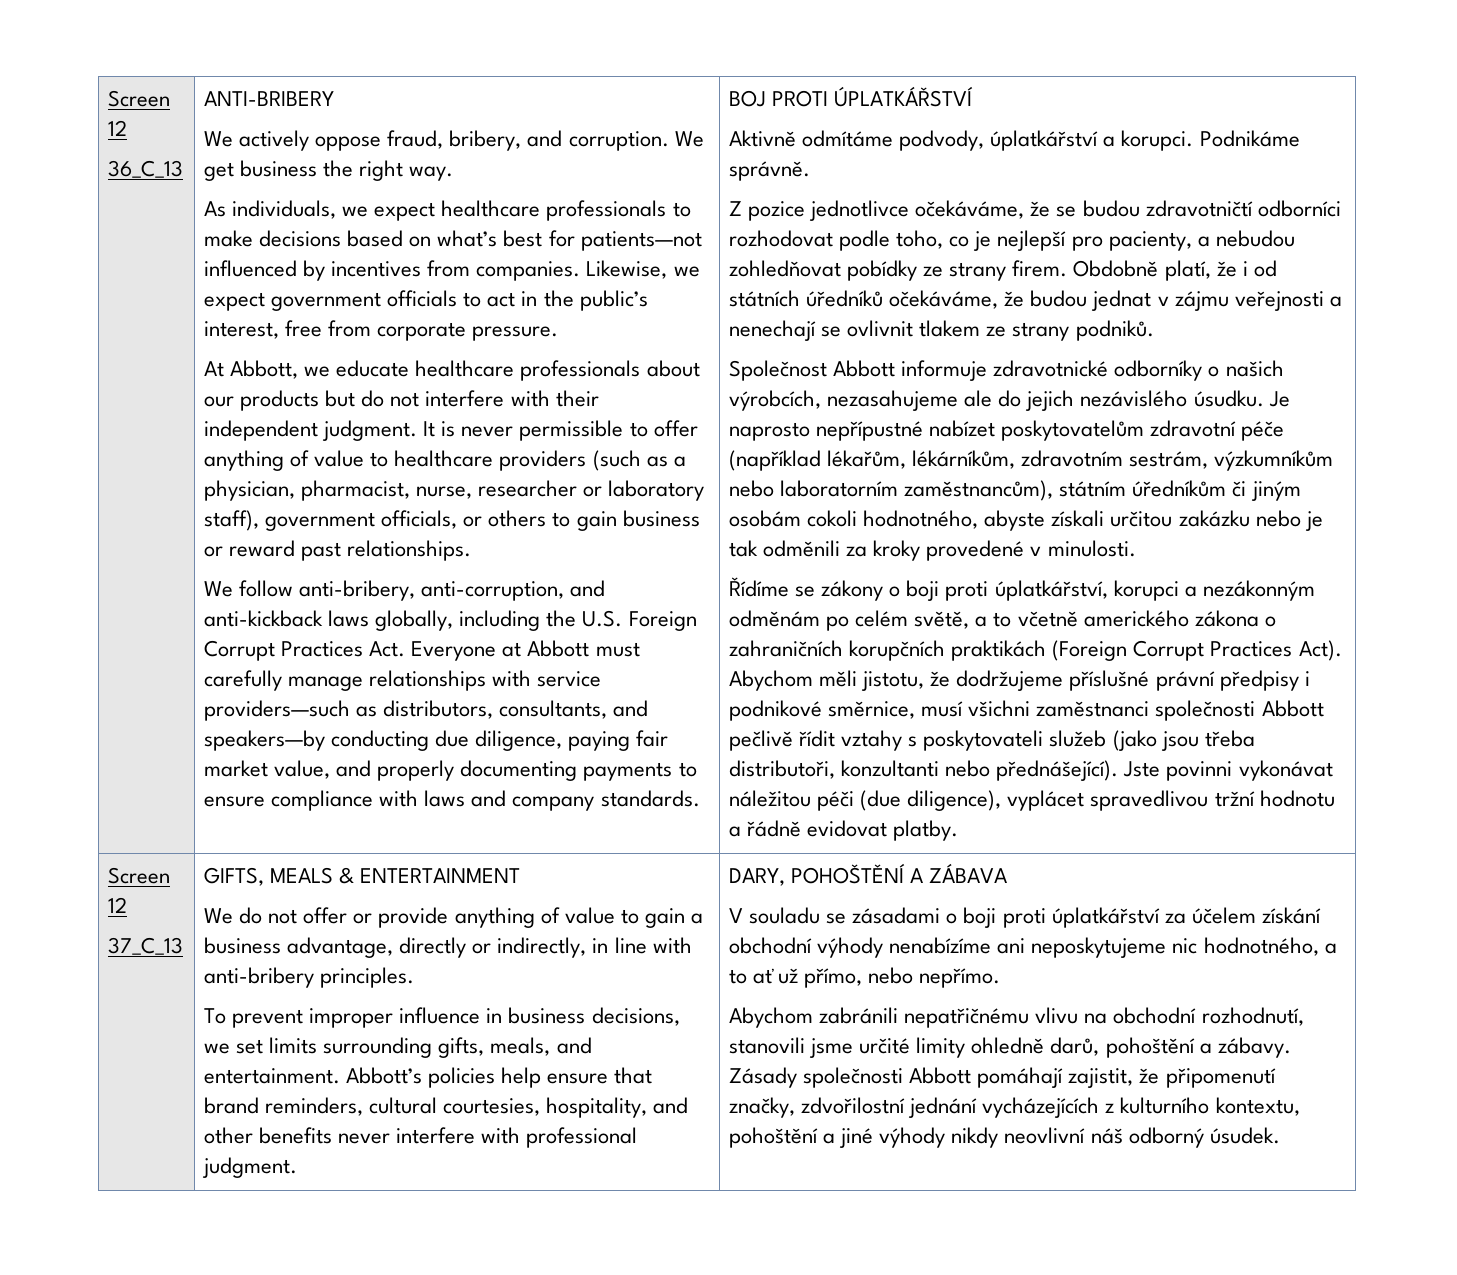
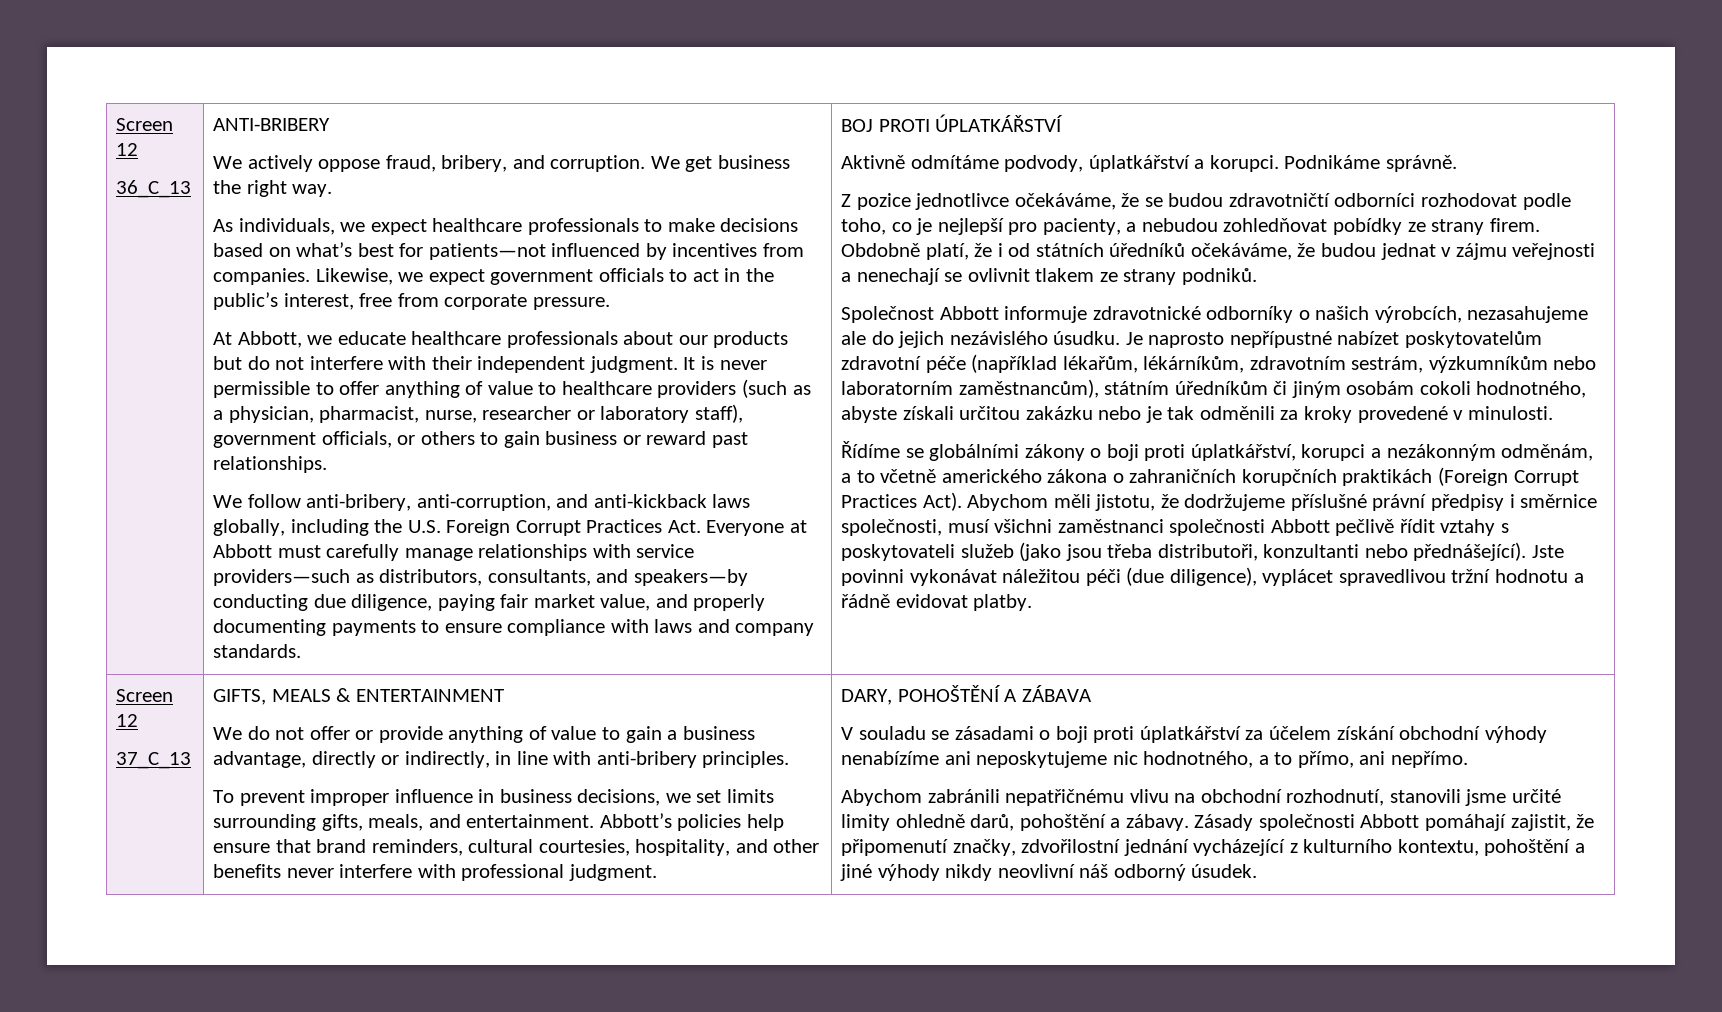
(816, 591) none -> [929,444,1020,461] globálními
[729,610,970,631] odměnám po celém světě, -> [1501,444,1594,461] odměnám,
[729,700,916,721] podnikové směrnice, -> [1520,494,1598,508] [841,519,943,536] směrnice společnosti,
[753,967,914,988] ať už přímo, nebo -> [1297,751,1386,768] přímo, ani
[982,1097,1100,1118] vycházejících -> [1193,839,1286,856] vycházející

